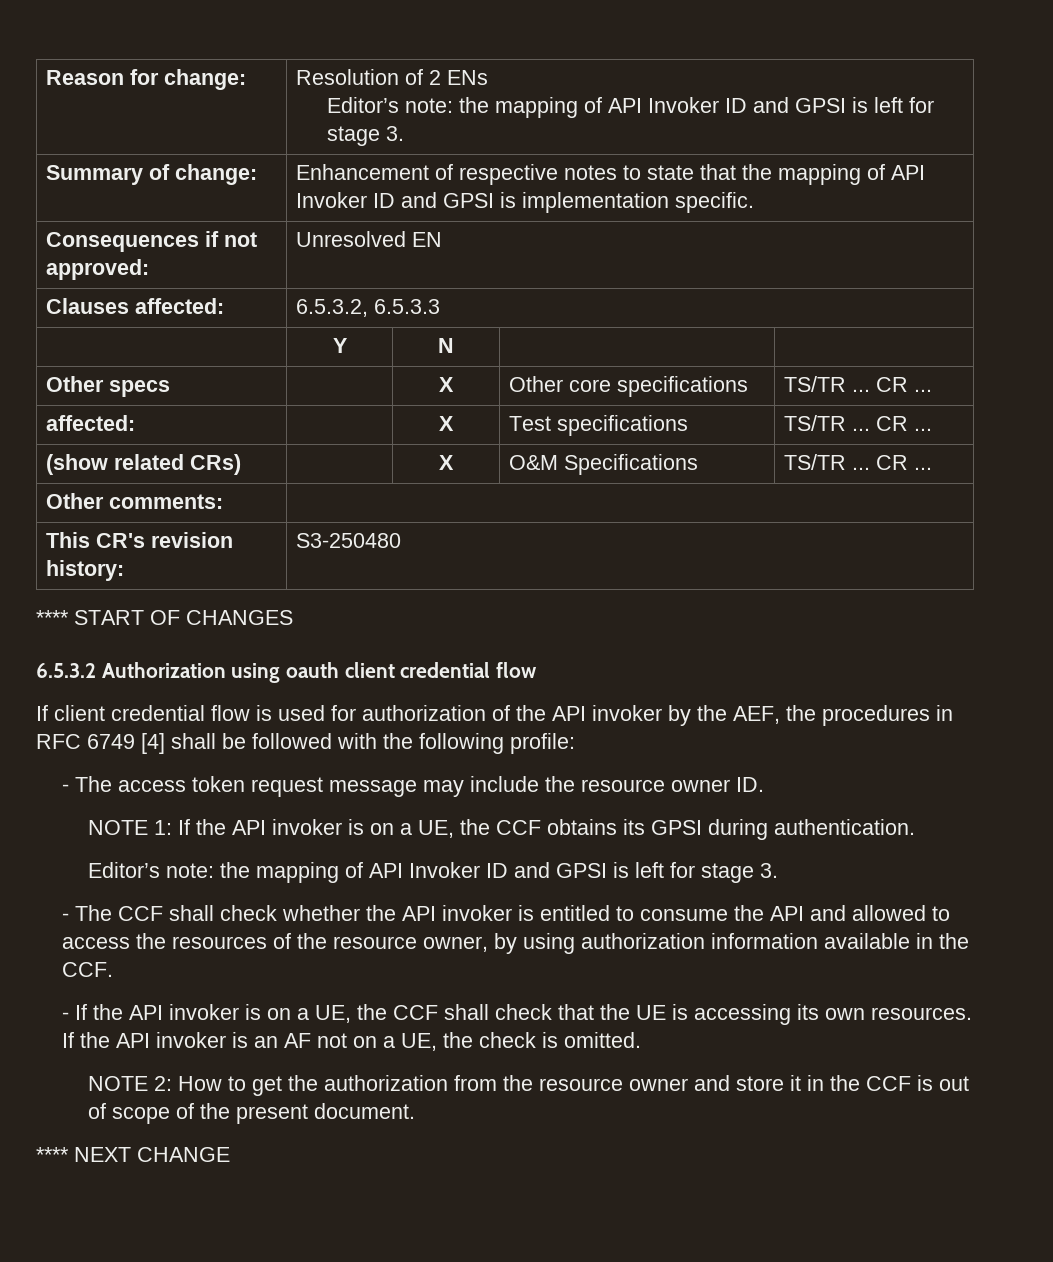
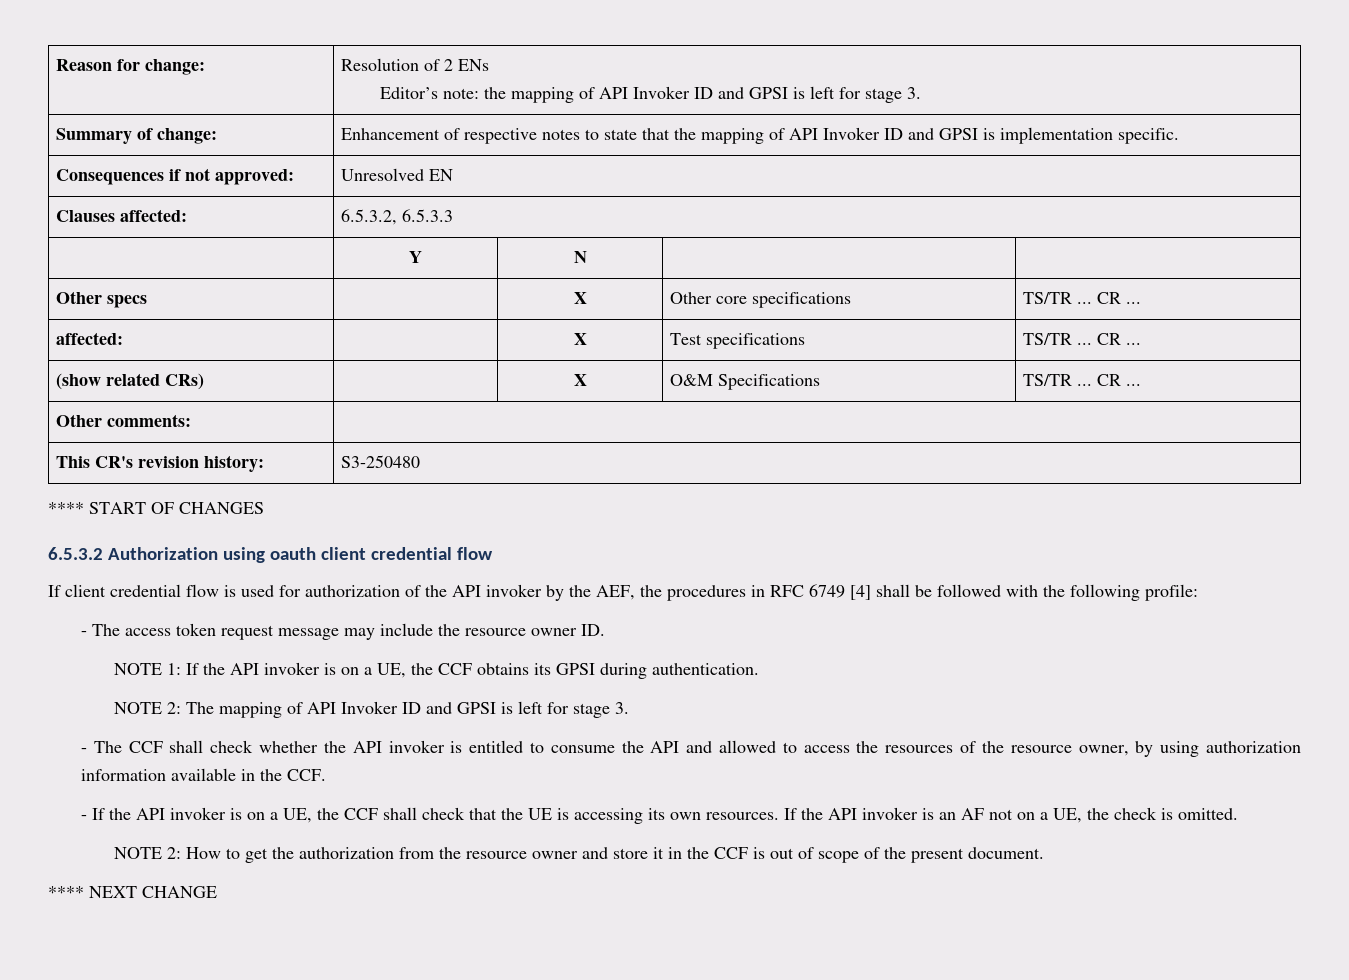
[88,862,251,878] Editor’s note: the -> [113,702,214,714] NOTE 2: The

